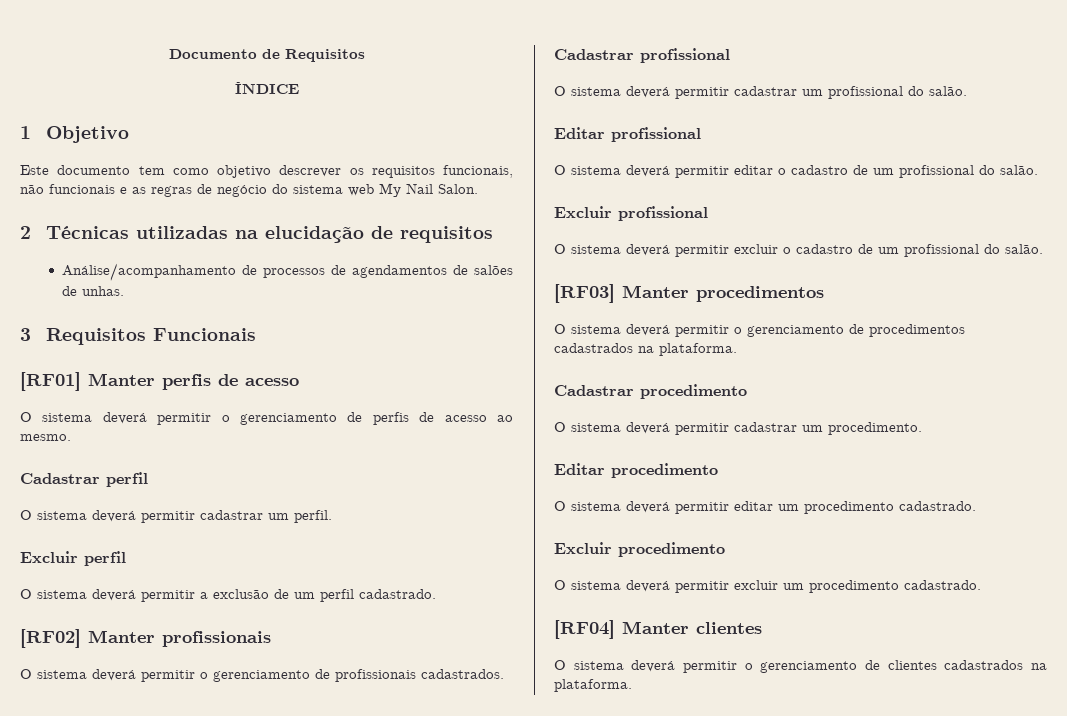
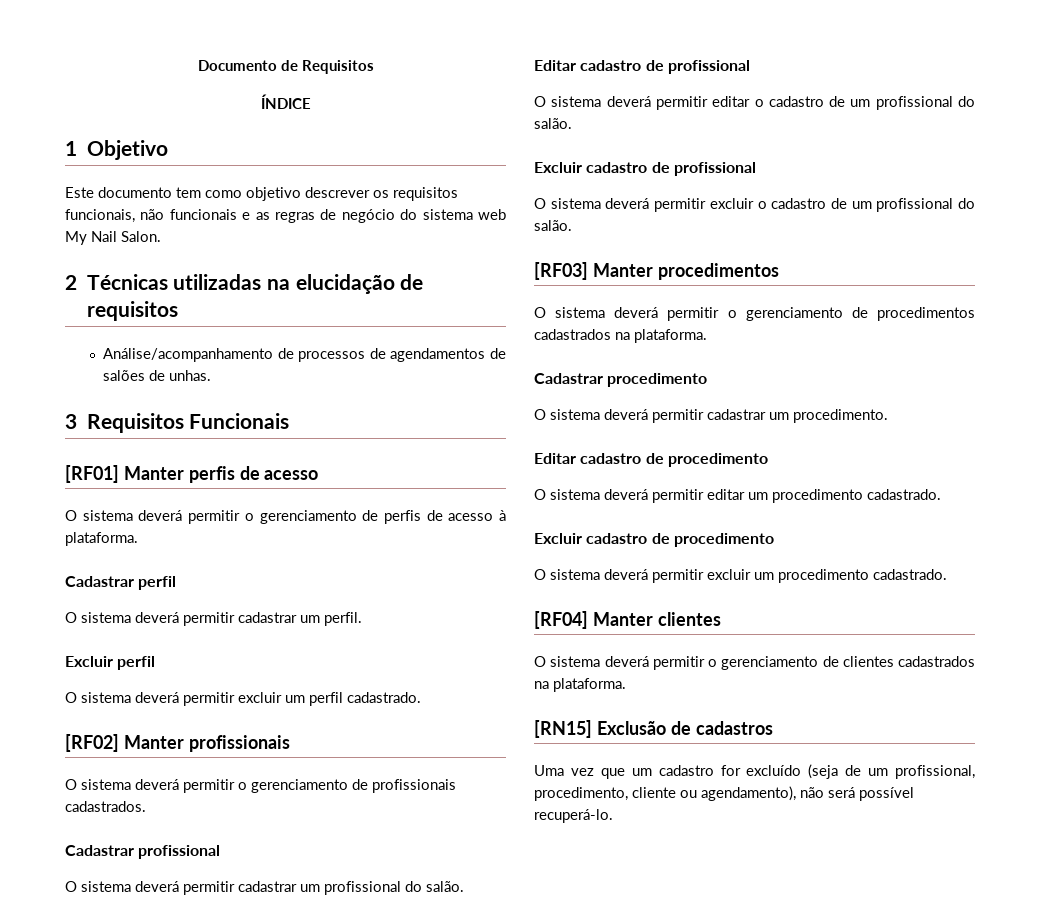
[496,415,513,422] [20,434,71,441] ao mesmo. -> [498,510,506,521] [65,532,138,546] à plataforma.
[200,589,289,599] a exclusão de -> [238,692,282,703] excluir
(605, 133) none -> [580,60,664,71] cadastro de
(612, 212) none -> [586,162,670,173] cadastro de
(605, 469) none -> [580,453,664,464] cadastro de
(612, 548) none -> [586,533,670,544] cadastro de
(632, 685) none -> [534,720,773,738] [534,764,975,779] [534,786,914,801] [534,809,613,823] // [RN15] Exclusão de cadastros // Uma vez que um cadastro for excluído (seja de um profissional, procedimento, cliente ou agendamento), não será possível recuperá-lo.

